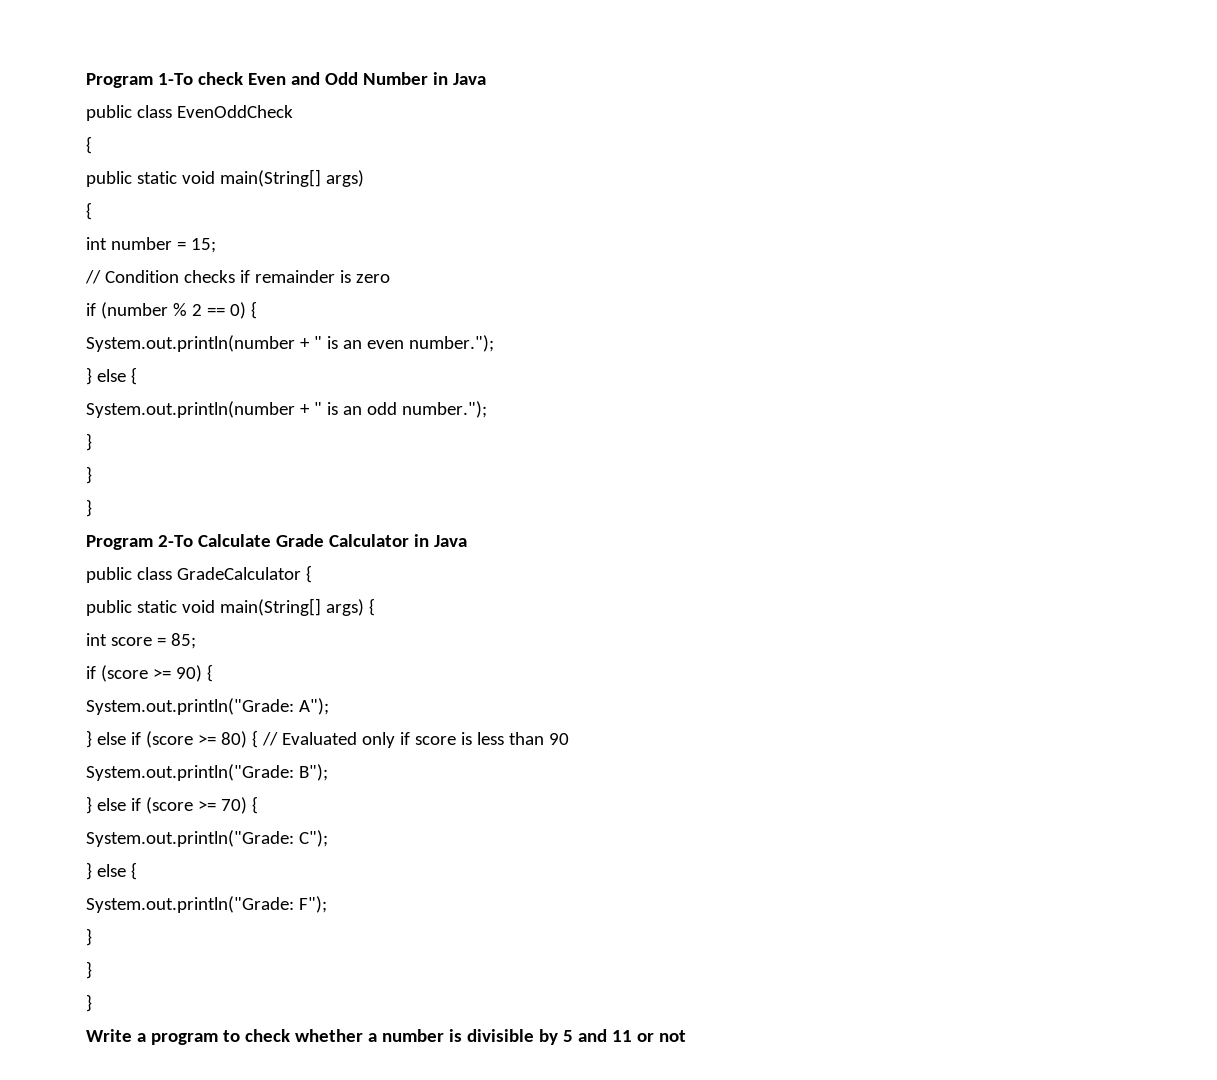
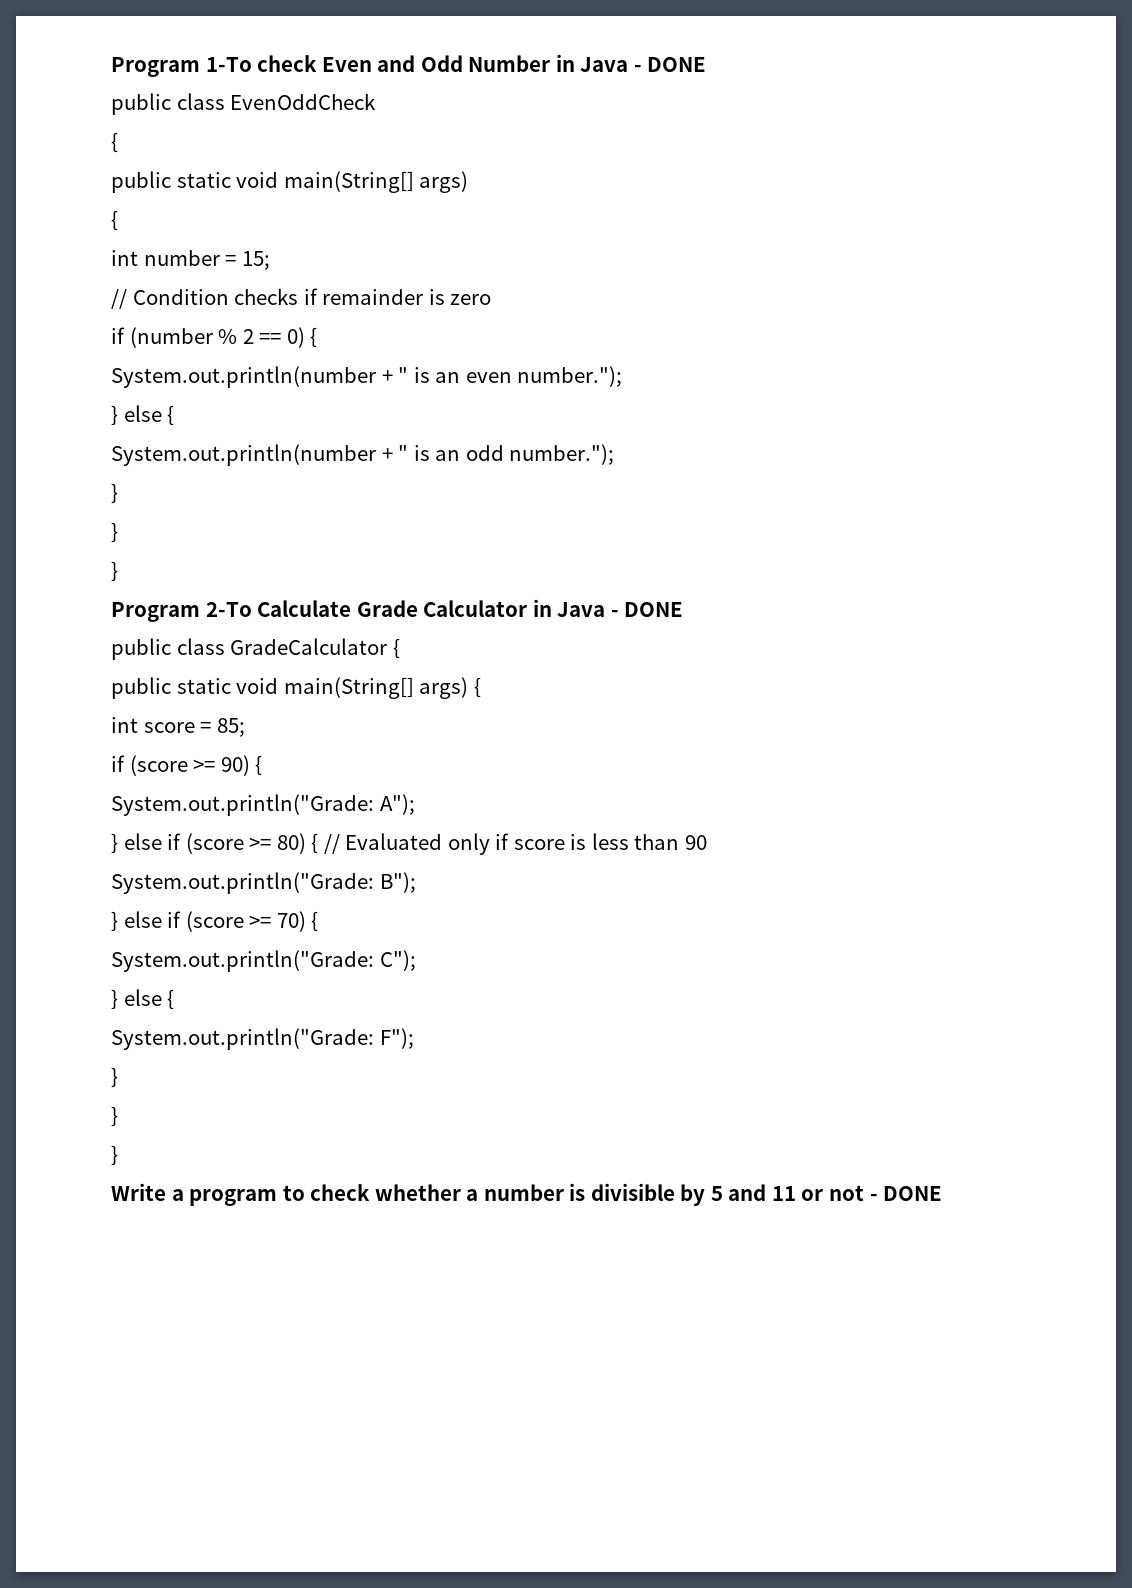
(486, 79) none -> [633,57,707,72] - DONE
(467, 541) none -> [610,602,684,617] - DONE
(686, 1036) none -> [869,1186,943,1201] - DONE

